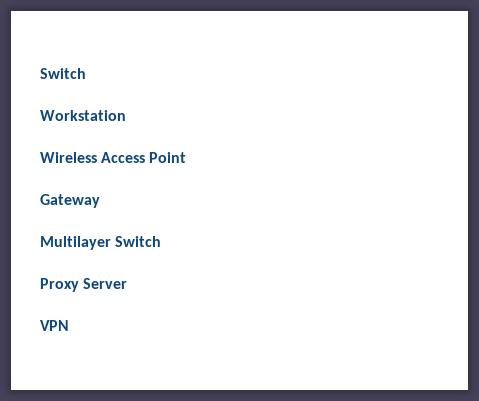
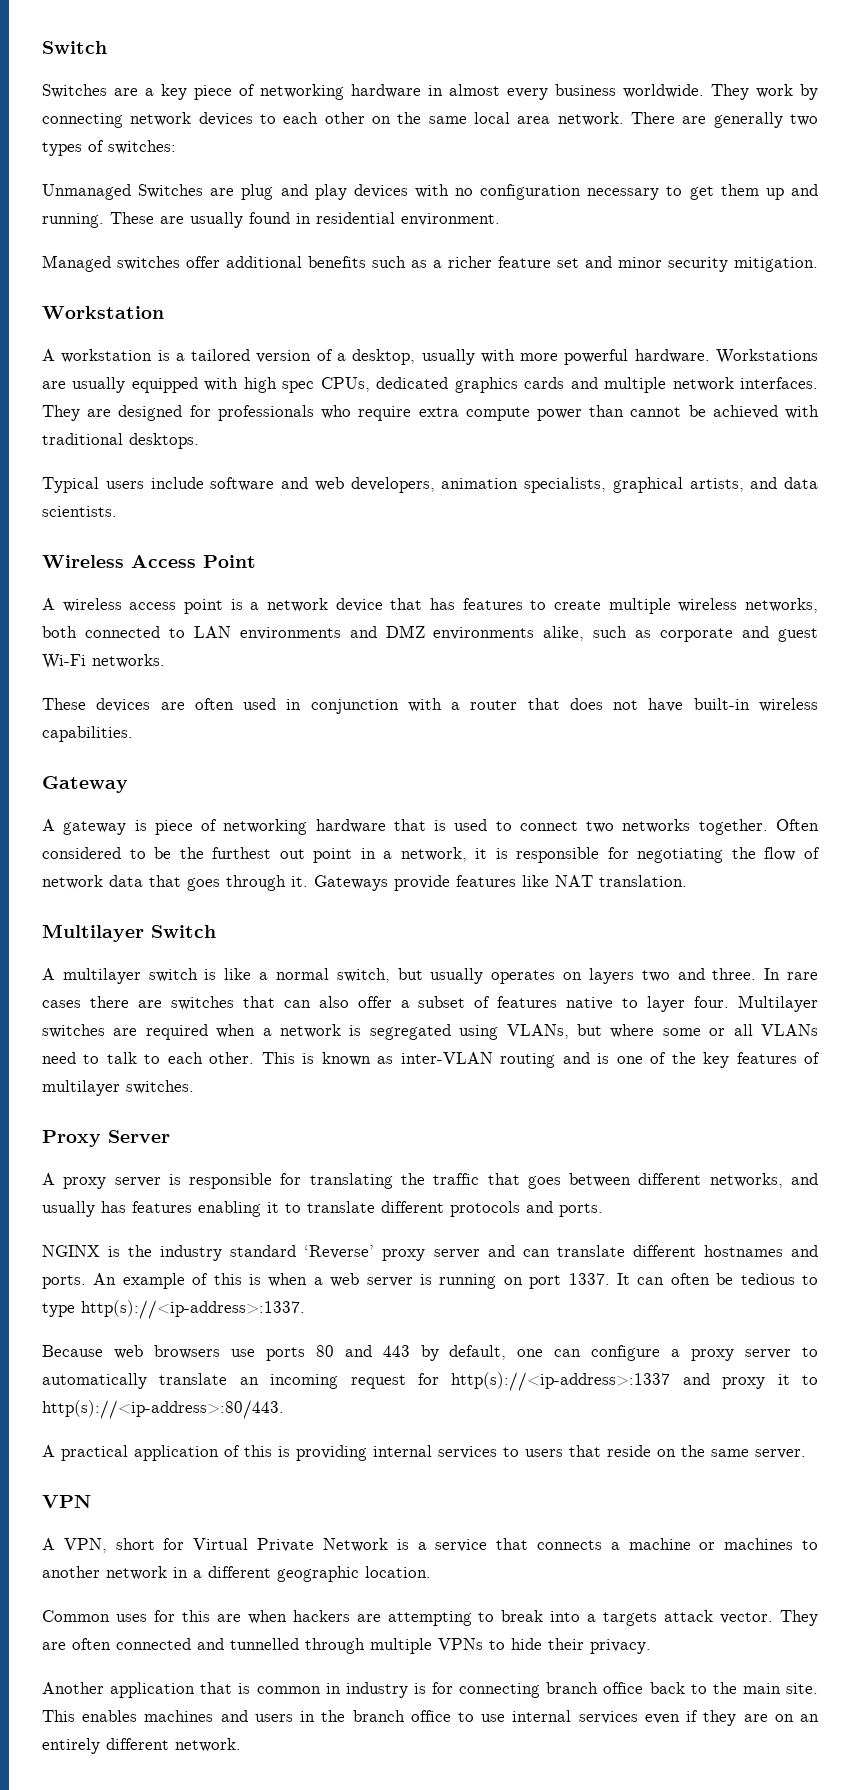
[40,68,86,79] [40,110,126,121] [40,152,187,163] [40,194,100,208] [40,236,162,250] [40,278,128,292] [40,320,69,331] Switch // Workstation // Wireless Access Point // Gateway // Multilayer Switch // Proxy Server // VPN -> [42,41,107,54] [42,84,818,100] [42,112,819,128] [42,140,176,156] [42,184,818,200] [42,212,500,228] [42,255,818,272] [42,306,164,319] [42,349,819,365] [42,377,818,393] [42,405,819,421] [42,433,199,449] [42,477,818,493] [42,506,117,517] [42,555,256,568] [42,598,818,614] [42,625,818,642] [42,654,165,669] [42,698,818,714] [42,726,133,742] [42,776,128,793] [42,819,819,835] [42,847,820,863] [42,875,687,891] [42,924,216,942] [42,968,819,984] [42,995,818,1012] [42,1024,818,1040] [42,1052,821,1068] [42,1080,194,1096] [42,1130,170,1147] [42,1173,819,1189] [42,1201,603,1217] [42,1245,819,1261] [42,1273,818,1289] [42,1300,305,1319] [42,1345,818,1361] [42,1372,818,1391] [42,1400,284,1419] [42,1445,806,1461] [42,1495,91,1508] [42,1538,818,1553] [42,1566,431,1582] [42,1610,818,1626] [42,1638,651,1654] [42,1682,818,1698] [42,1710,819,1726] [42,1738,241,1754] Switch // Switches are a key piece of networking hardware in almost every business worldwide. They work by connecting network devices to each other on the same local area network. There are generally two types of switches: // Unmanaged Switches are plug and play devices with no configuration necessary to get them up and running. These are usually found in residential environment. // Managed switches offer additional benefits such as a richer feature set and minor security mitigation. // Workstation // A workstation is a tailored version of a desktop, usually with more powerful hardware. Workstations are usually equipped with high spec CPUs, dedicated graphics cards and multiple network interfaces. They are designed for professionals who require extra compute power than cannot be achieved with traditional desktops. // Typical users include software and web developers, animation specialists, graphical artists, and data scientists. // Wireless Access Point // A wireless access point is a network device that has features to create multiple wireless networks, both connected to LAN environments and DMZ environments alike, such as corporate and guest Wi-Fi networks. // These devices are often used in conjunction with a router that does not have built-in wireless capabilities. // Gateway // A gateway is piece of networking hardware that is used to connect two networks together. Often considered to be the furthest out point in a network, it is responsible for negotiating the flow of network data that goes through it. Gateways provide features like NAT translation. // Multilayer Switch // A multilayer switch is like a normal switch, but usually operates on layers two and three. In rare cases there are switches that can also offer a subset of features native to layer four. Multilayer switches are required when a network is segregated using VLANs, but where some or all VLANs need to talk to each other. This is known as inter-VLAN routing and is one of the key features of multilayer switches. // Proxy Server // A proxy server is responsible for translating the traffic that goes between different networks, and usually has features enabling it to translate different protocols and ports. // NGINX is the industry standard ‘Reverse’ proxy server and can translate different hostnames and ports. An example of this is when a web server is running on port 1337. It can often be tedious to type http(s)://<ip-address>:1337. // Because web browsers use ports 80 and 443 by default, one can configure a proxy server to automatically translate an incoming request for http(s)://<ip-address>:1337 and proxy it to http(s)://<ip-address>:80/443. // A practical application of this is providing internal services to users that reside on the same server. // VPN // A VPN, short for Virtual Private Network is a service that connects a machine or machines to another network in a different geographic location. // Common uses for this are when hackers are attempting to break into a targets attack vector. They are often connected and tunnelled through multiple VPNs to hide their privacy. // Another application that is common in industry is for connecting branch office back to the main site. This enables machines and users in the branch office to use internal services even if they are on an entirely different network.

